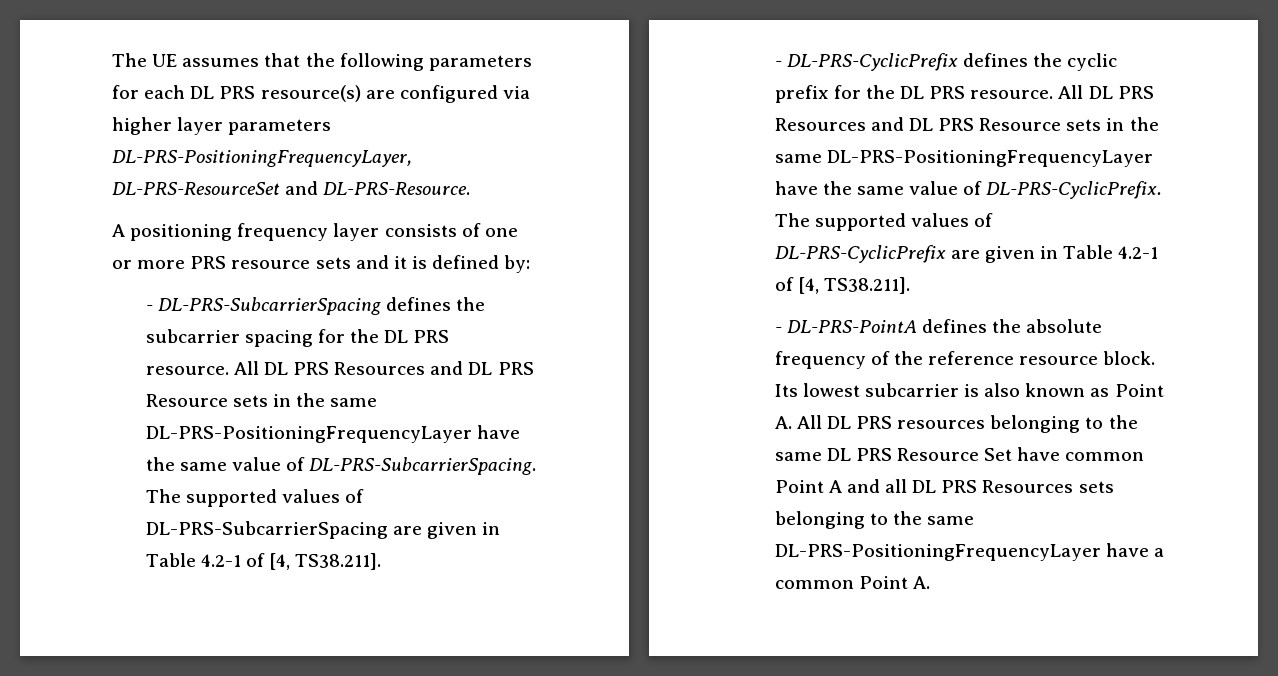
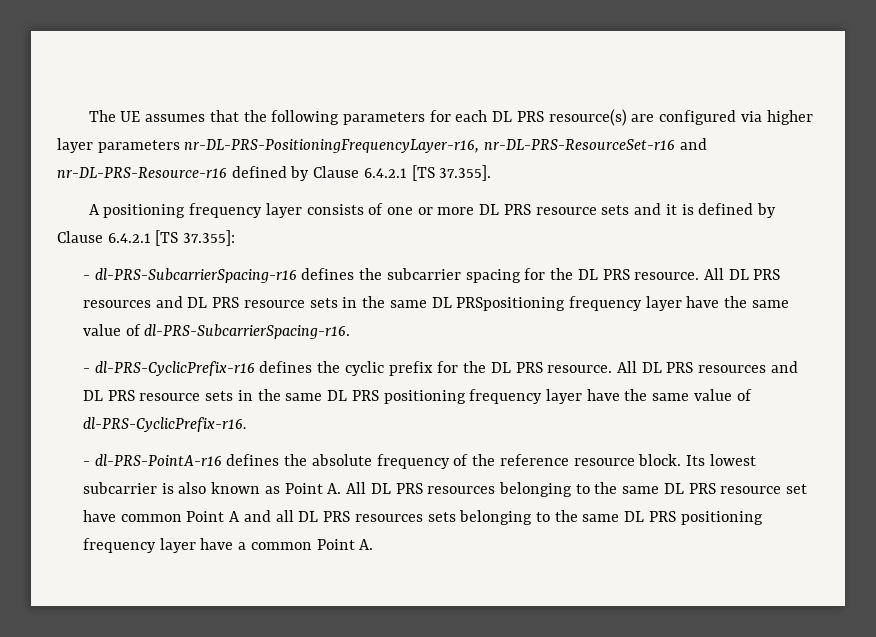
[112,150,412,167] [112,181,471,195] DL-PRS-PositioningFrequencyLayer, DL-PRS-ResourceSet and DL-PRS-Resource. -> [184,138,707,153] [57,165,492,181] nr-DL-PRS-PositioningFrequencyLayer-r16, nr-DL-PRS-ResourceSet-r16 and nr-DL-PRS-Resource-r16 defined by Clause 6.4.2.1 [TS 37.355].
(186, 264) none -> [479,204,500,215] DL
[504,255,531,273] [145,297,381,315] by: // - DL-PRS-SubcarrierSpacing -> [757,203,777,218] [57,230,236,246] [83,268,297,283] by Clause 6.4.2.1 [TS 37.355]: // - dl-PRS-SubcarrierSpacing-r16
[334,361,534,375] [145,393,378,407] [145,425,520,443] [145,457,537,475] [145,489,365,507] [145,521,501,539] [145,553,382,570] [774,53,958,71] Resources and DL PRS Resource sets in the same DL-PRS-PositioningFrequencyLayer have the same value of DL-PRS-SubcarrierSpacing. The supported values of DL-PRS-SubcarrierSpacing are given in Table 4.2-1 of [4, TS38.211]. // - DL-PRS-CyclicPrefix -> [83,296,789,311] [83,324,351,339] [83,361,255,376] resources and DL PRS resource sets in the same DL PRSpositioning frequency layer have the same value of dl-PRS-SubcarrierSpacing-r16. // - dl-PRS-CyclicPrefix-r16
[774,117,1159,131] [774,150,1153,167] [774,181,1163,199] [774,213,994,231] [774,245,1159,263] [774,277,910,294] [774,320,917,333] Resources and DL PRS Resource sets in the same DL-PRS-PositioningFrequencyLayer have the same value of DL-PRS-CyclicPrefix. The supported values of DL-PRS-CyclicPrefix are given in Table 4.2-1 of [4, TS38.211]. // - DL-PRS-PointA -> [698,361,798,373] [83,389,752,404] [83,417,248,432] [83,454,222,466] resources and DL PRS resource sets in the same DL PRS positioning frequency layer have the same value of dl-PRS-CyclicPrefix-r16. // - dl-PRS-PointA-r16
[897,448,1013,461] Resource Set -> [720,484,808,494] resource set
[982,480,1074,493] Resources -> [354,514,423,522] resources
[774,544,1101,561] DL-PRS-PositioningFrequencyLayer -> [624,511,763,525] [83,538,196,553] DL PRS positioning frequency layer

